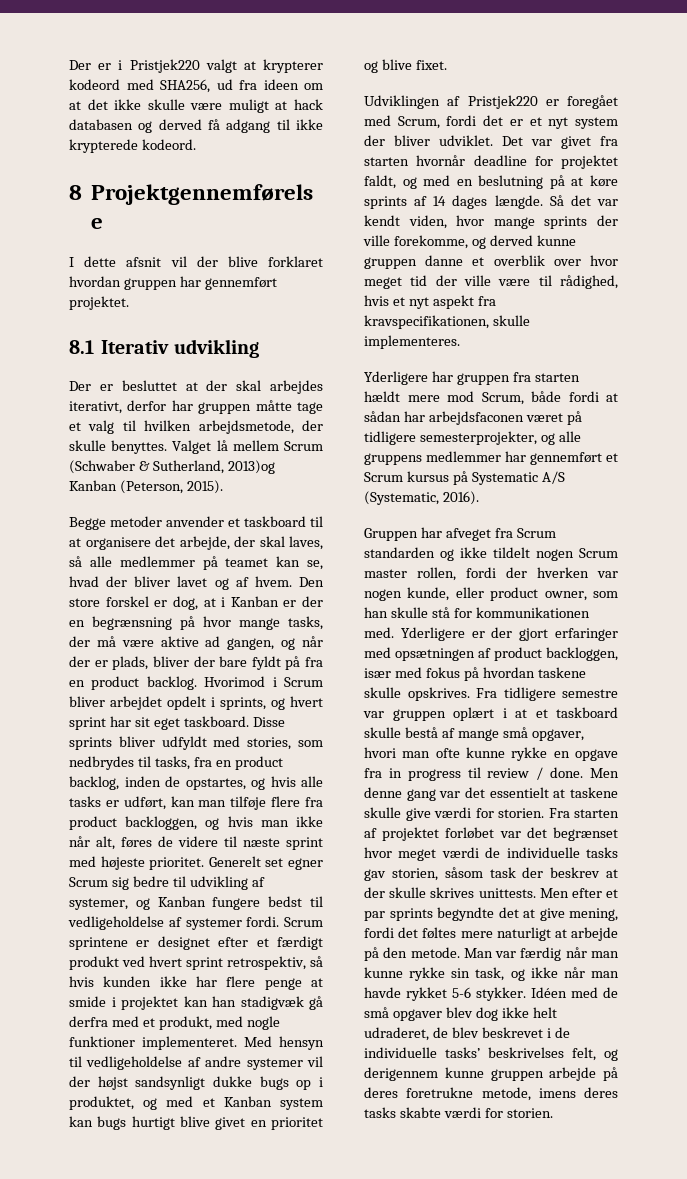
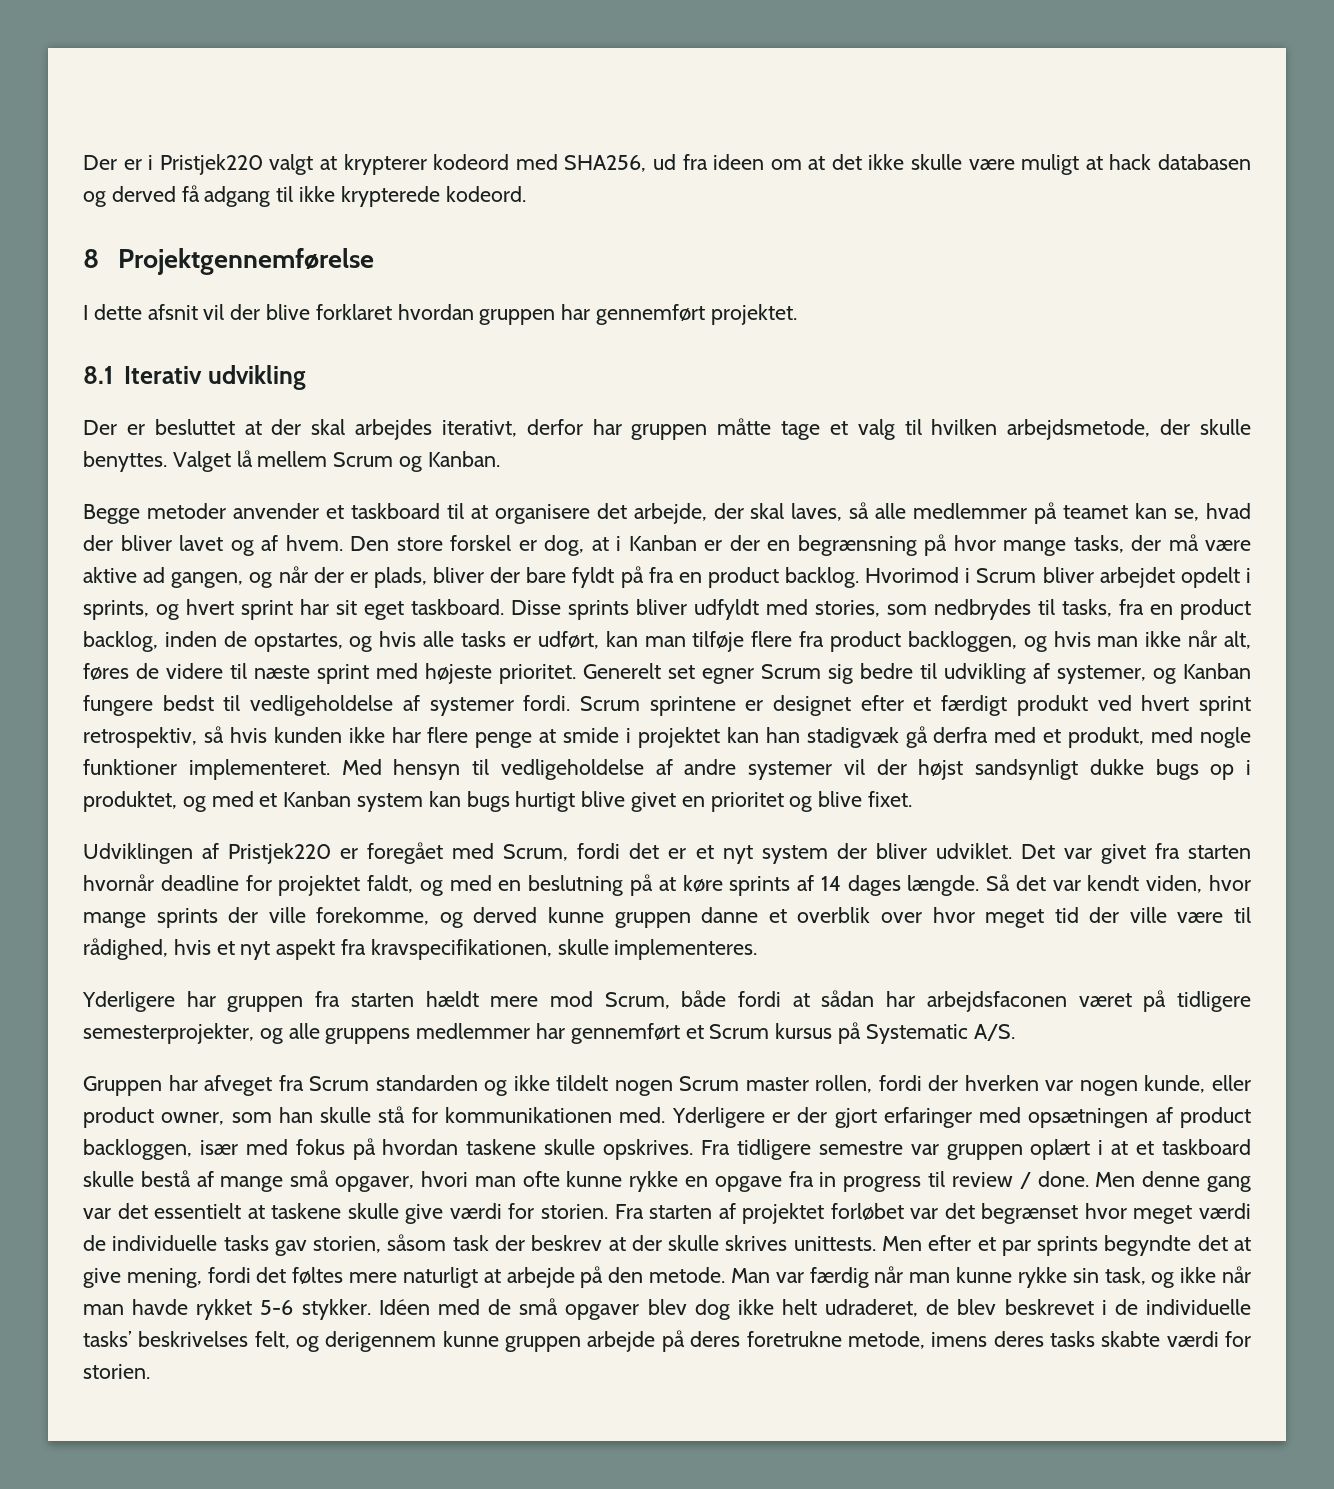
[69,460,275,474] [69,480,223,494] (Schwaber & Sutherland, 2013)og Kanban (Peterson, 2015). -> [399,451,500,472] og Kanban.
[541,471,565,484] [364,491,479,505] A/S (Systematic, 2016). -> [973,1024,1015,1041] A/S.

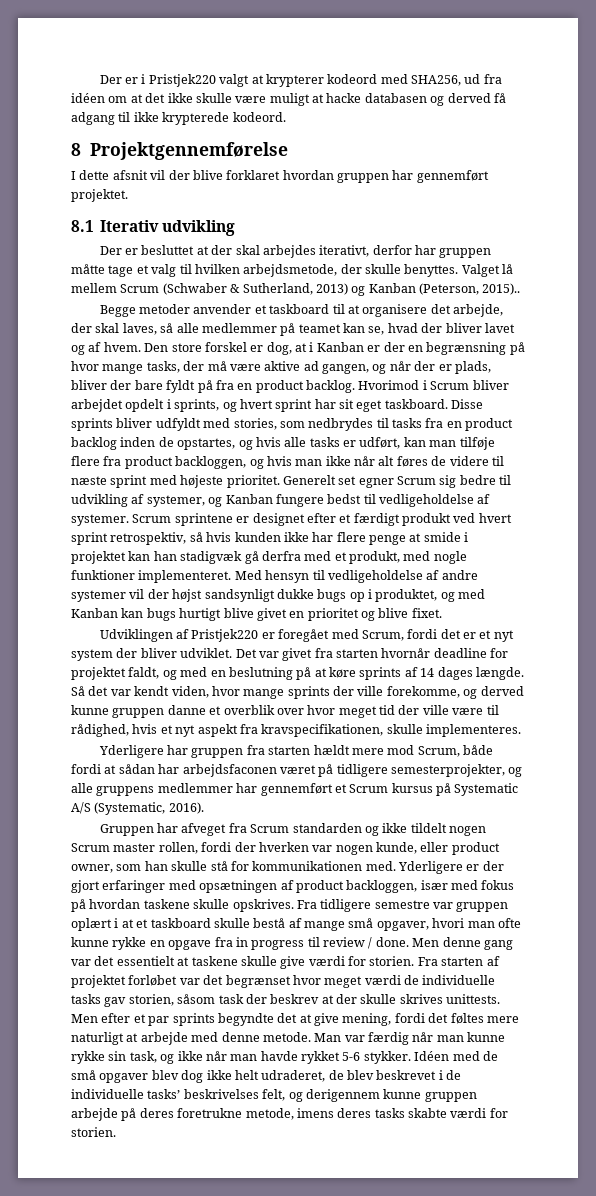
[713,154,765,170] ideen -> [71,93,105,103] idéen
[1109,154,1152,170] hack -> [326,93,362,103] hacke
[399,451,500,472] og Kanban. -> [162,283,521,296] (Schwaber & Sutherland, 2013) og Kanban (Peterson, 2015)..
[1062,599,1251,620] [83,631,158,652] tasks, fra en product backlog, -> [392,418,514,431] [71,437,117,450] tasks fra en product backlog
[1223,631,1251,649] alt, -> [378,456,395,466] alt
[429,695,571,716] systemer fordi. -> [71,514,129,526] systemer.
[259,791,424,812] et Kanban system -> [71,608,118,618] Kanban
[973,1024,1015,1041] A/S. -> [71,802,204,815] A/S (Systematic, 2016).
[580,1266,644,1288] på den -> [191,1032,260,1042] med denne

